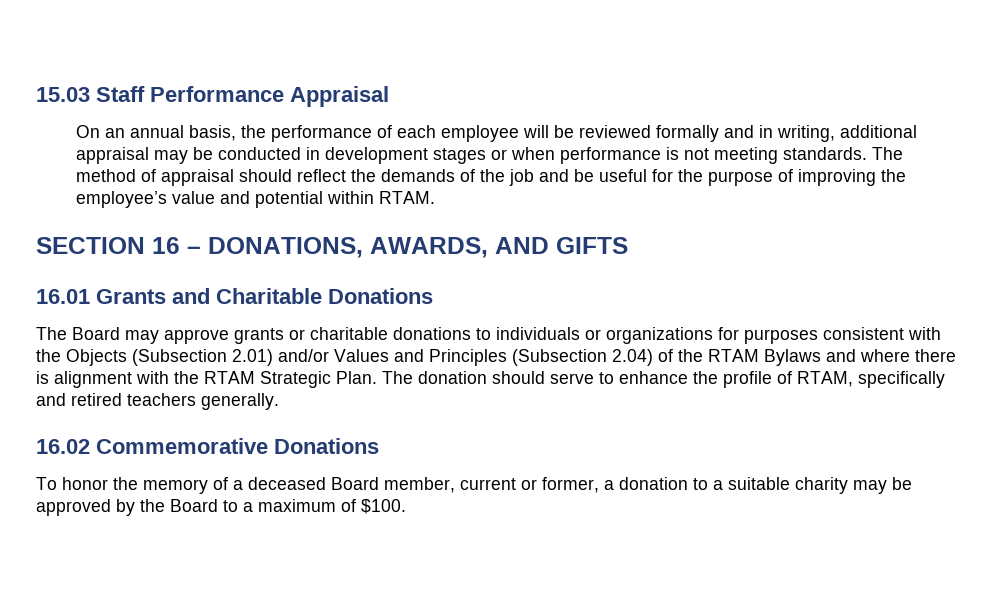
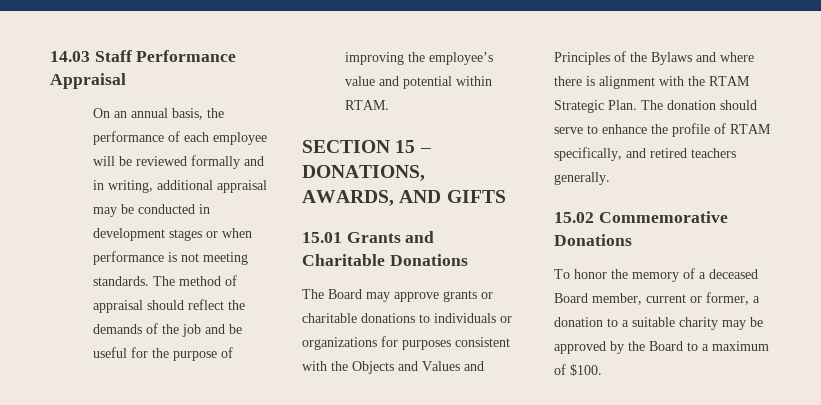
[36,87,90,102] 15.03 -> [50,51,90,62] 14.03
[152,237,180,254] 16 -> [395,140,416,153] 15
[36,289,90,304] 16.01 -> [302,232,342,243] 15.01
[132,349,329,366] (Subsection 2.01) and/or -> [398,361,418,371] and
[512,349,759,366] (Subsection 2.04) of the RTAM -> [614,51,647,62] of the
[797,371,945,388] RTAM, specifically -> [730,124,771,134] [554,147,622,161] RTAM specifically,
[36,439,90,454] 16.02 -> [554,212,594,223] 15.02

